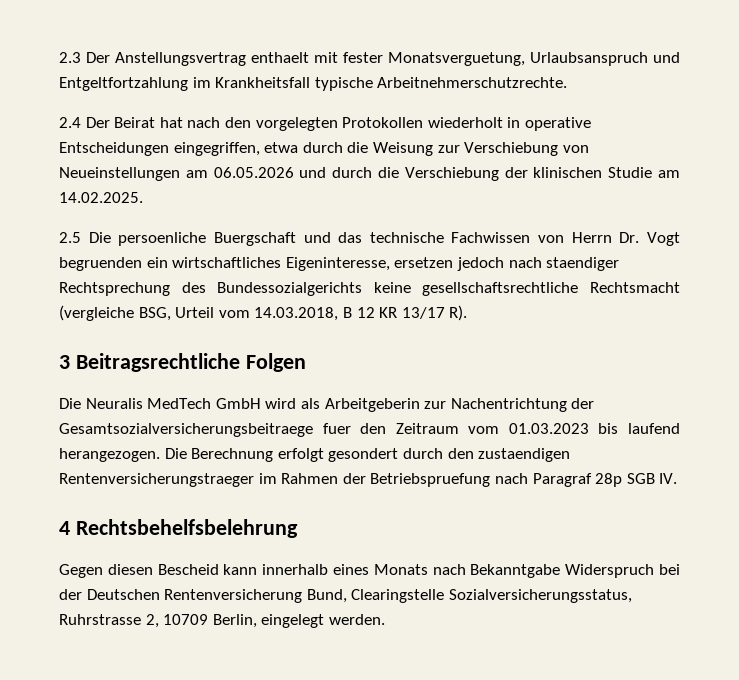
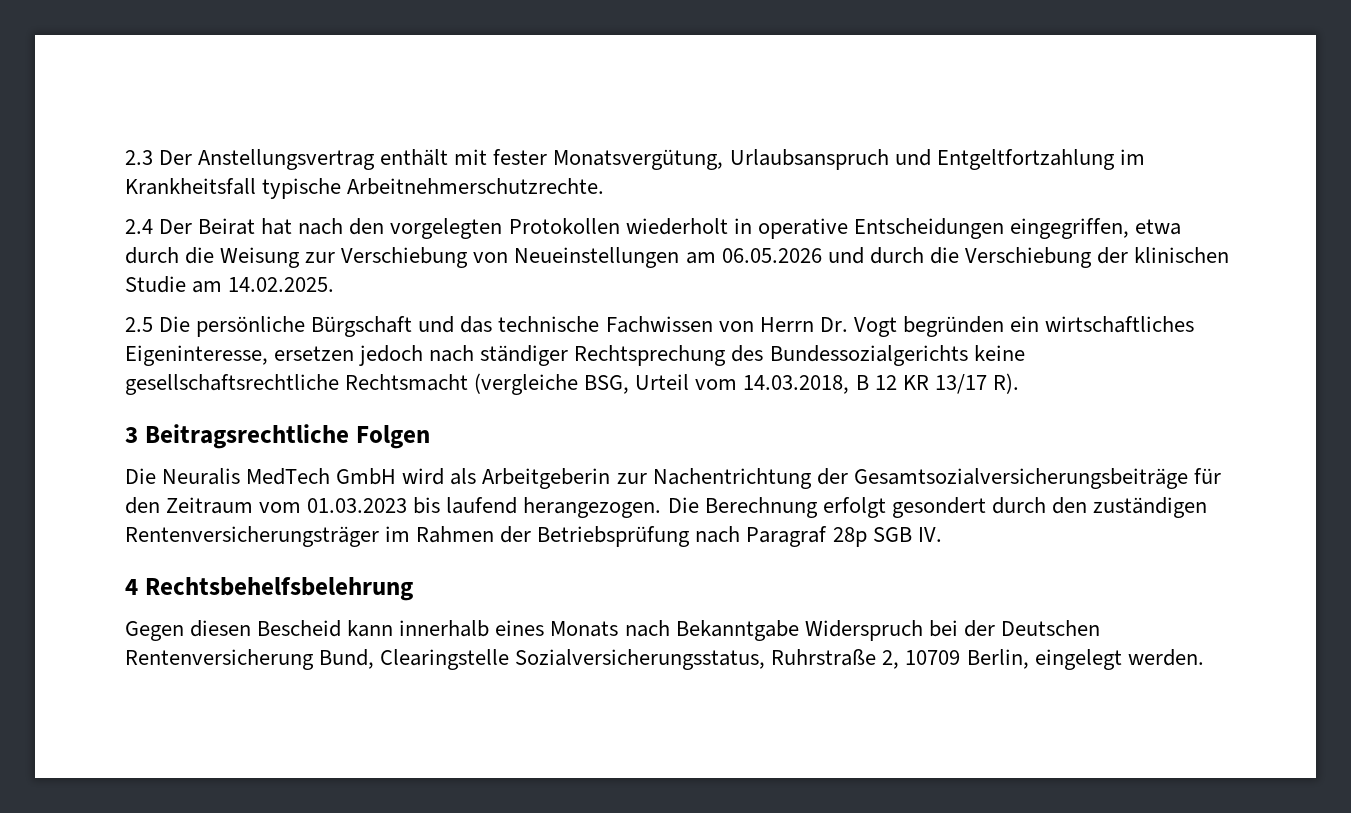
[251,52,309,63] enthaelt -> [380,149,449,166] enthält
[388,52,525,66] Monatsverguetung, -> [553,149,724,170] Monatsvergütung,
[118,232,296,246] persoenliche Buergschaft -> [196,316,413,337] persönliche Bürgschaft
[59,257,142,271] begruenden -> [902,316,1004,337] begründen
[546,257,620,271] staendiger -> [480,345,569,366] ständiger
[59,423,351,437] Gesamtsozialversicherungsbeitraege fuer -> [853,468,1221,489] Gesamtsozialversicherungsbeiträge für
[478,448,571,462] [59,473,254,487] zustaendigen Rentenversicherungstraeger -> [1092,497,1207,518] [125,526,379,547] zuständigen Rentenversicherungsträger
[370,473,491,487] Betriebspruefung -> [537,526,691,547] Betriebsprüfung
[59,614,141,625] Ruhrstrasse -> [771,649,877,666] Ruhrstraße

